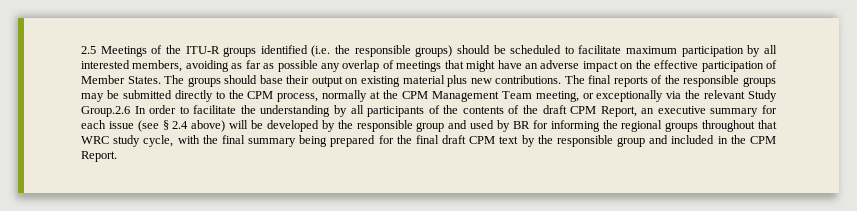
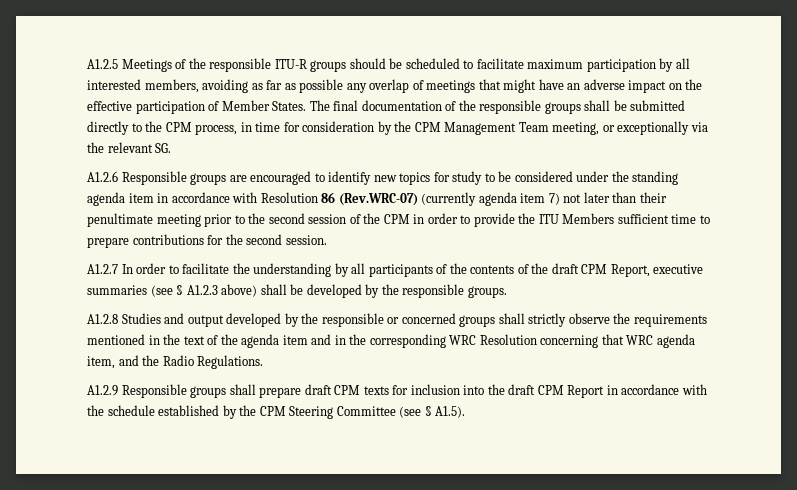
[81,46,96,54] 2.5 -> [87,59,118,69] A1.2.5
(181, 49) none -> [209,58,272,72] responsible
[260,45,453,57] identified (i.e. the responsible groups) -> (347, 66) none
[187,75,648,87] groups should base their output on existing material plus new contributions. The final reports -> [333,100,442,111] final documentation
[81,93,104,102] may -> [584,100,611,111] shall
[322,90,381,102] normally at -> [240,121,392,135] in time for consideration by
[747,90,777,102] [81,106,130,117] Study Group.2.6 -> [155,143,172,153] [87,171,679,185] [87,192,667,206] [87,213,710,227] [87,234,327,248] [87,264,118,274] SG. // A1.2.6 Responsible groups are encouraged to identify new topics for study to be considered under the standing agenda item in accordance with Resolution 86 (Rev.WRC-07) (currently agenda item 7) not later than their penultimate meeting prior to the second session of the CPM in order to provide the ITU Members sufficient time to prepare contributions for the second session. // A1.2.7
[641,105,777,117] [81,120,249,132] an executive summary for each issue (see § 2.4 above) will -> [653,264,704,274] [87,284,287,297] executive summaries (see § A1.2.3 above) shall
[416,120,777,132] [81,135,776,147] [81,151,117,162] group and used by BR for informing the regional groups throughout that WRC study cycle, with the final summary being prepared for the final draft CPM text by the responsible group and included in the CPM Report. -> [467,286,507,298] [87,313,707,327] [87,334,695,348] [87,355,264,369] [87,384,707,398] [87,405,466,419] groups. // A1.2.8 Studies and output developed by the responsible or concerned groups shall strictly observe the requirements mentioned in the text of the agenda item and in the corresponding WRC Resolution concerning that WRC agenda item, and the Radio Regulations. // A1.2.9 Responsible groups shall prepare draft CPM texts for inclusion into the draft CPM Report in accordance with the schedule established by the CPM Steering Committee (see § A1.5).

